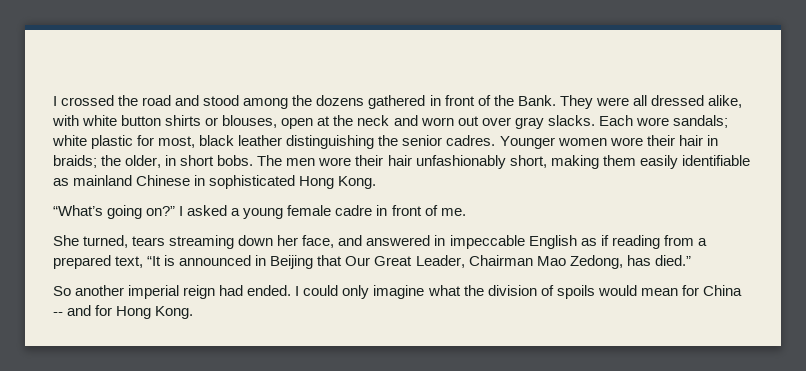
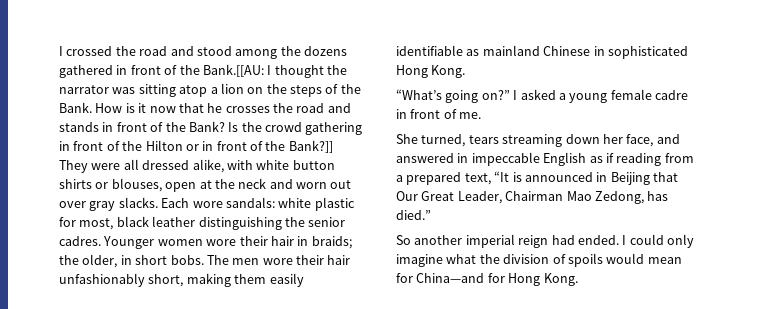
[517,95,556,106] Bank. -> [202,64,347,78] [59,83,361,97] [59,102,351,113] [59,121,363,135] [59,140,333,153] Bank.[[AU: I thought the narrator was sitting atop a lion on the steps of the Bank. How is it now that he crosses the road and stands in front of the Bank? Is the crowd gathering in front of the Hilton or in front of the Bank?]]
[672,115,728,128] sandals; -> [225,197,275,208] sandals:
[702,285,742,296] [53,305,92,316] China -- and -> [416,273,485,283] China—and

